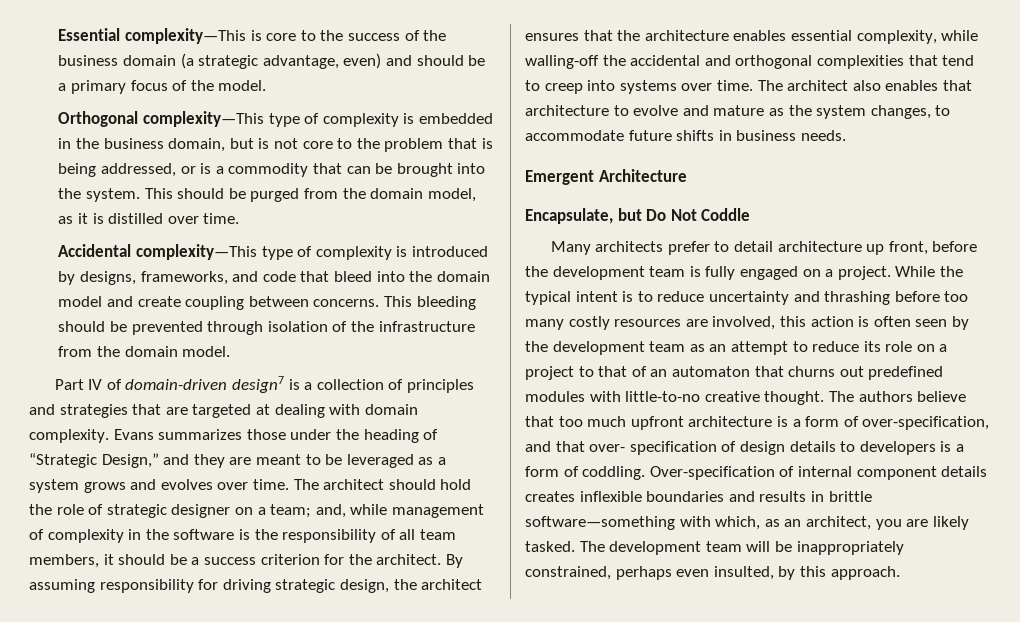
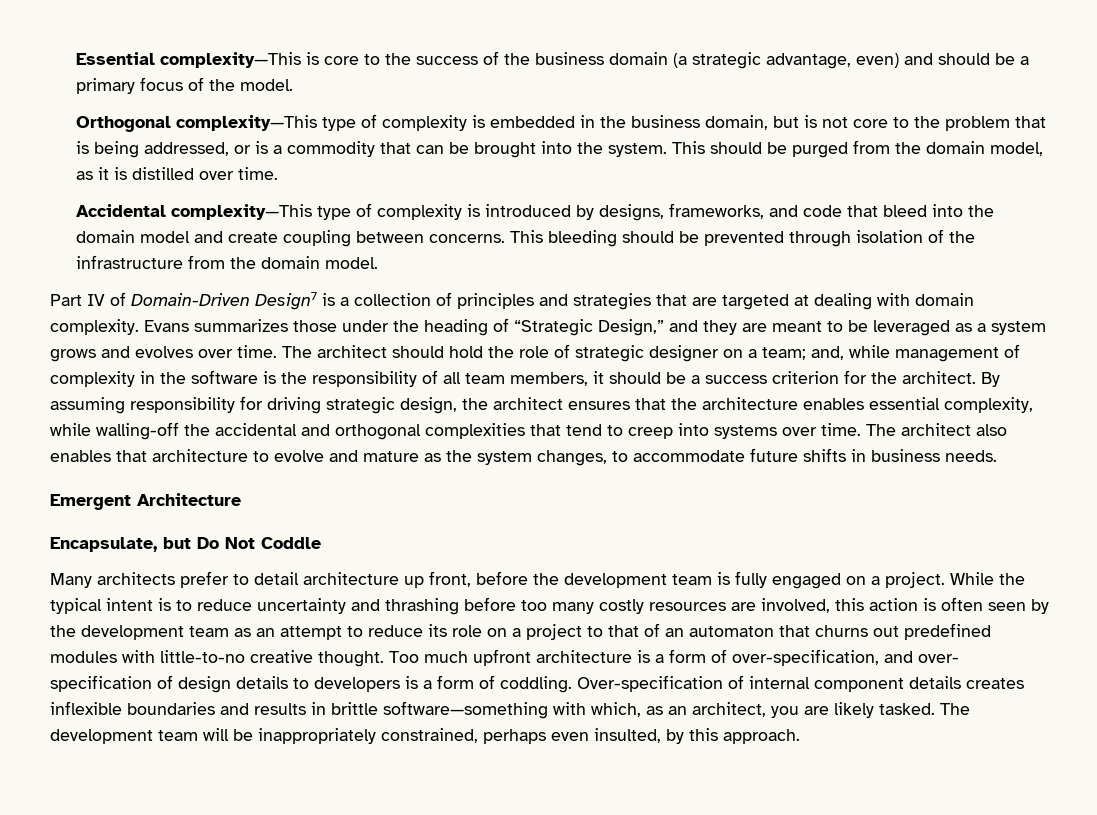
[125,376,284,393] domain-driven design7 -> [131,292,317,310] Domain-Driven Design7
[828,391,967,402] [525,416,583,427] The authors believe that too -> [389,651,419,663] Too
[555,441,585,452] that -> (913, 657) none

